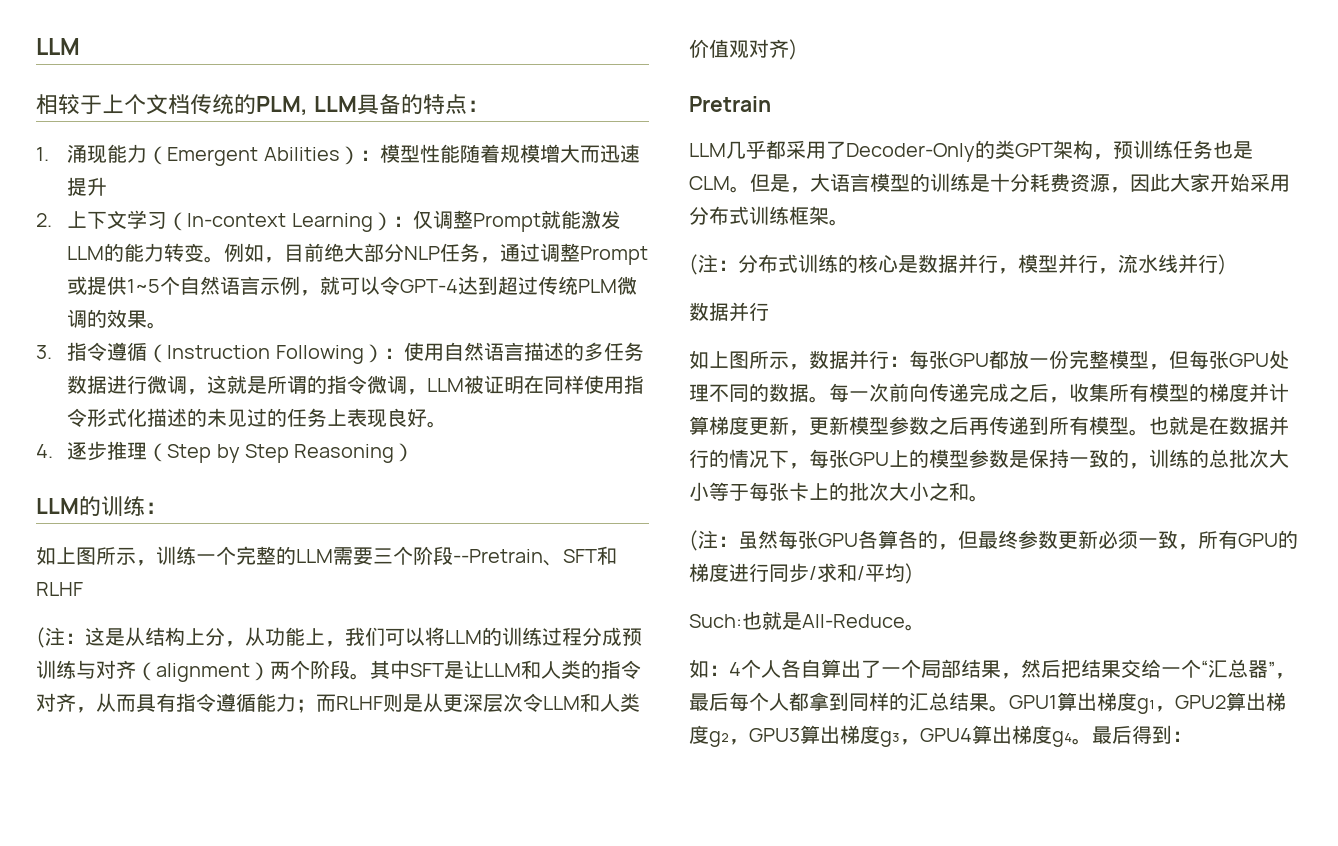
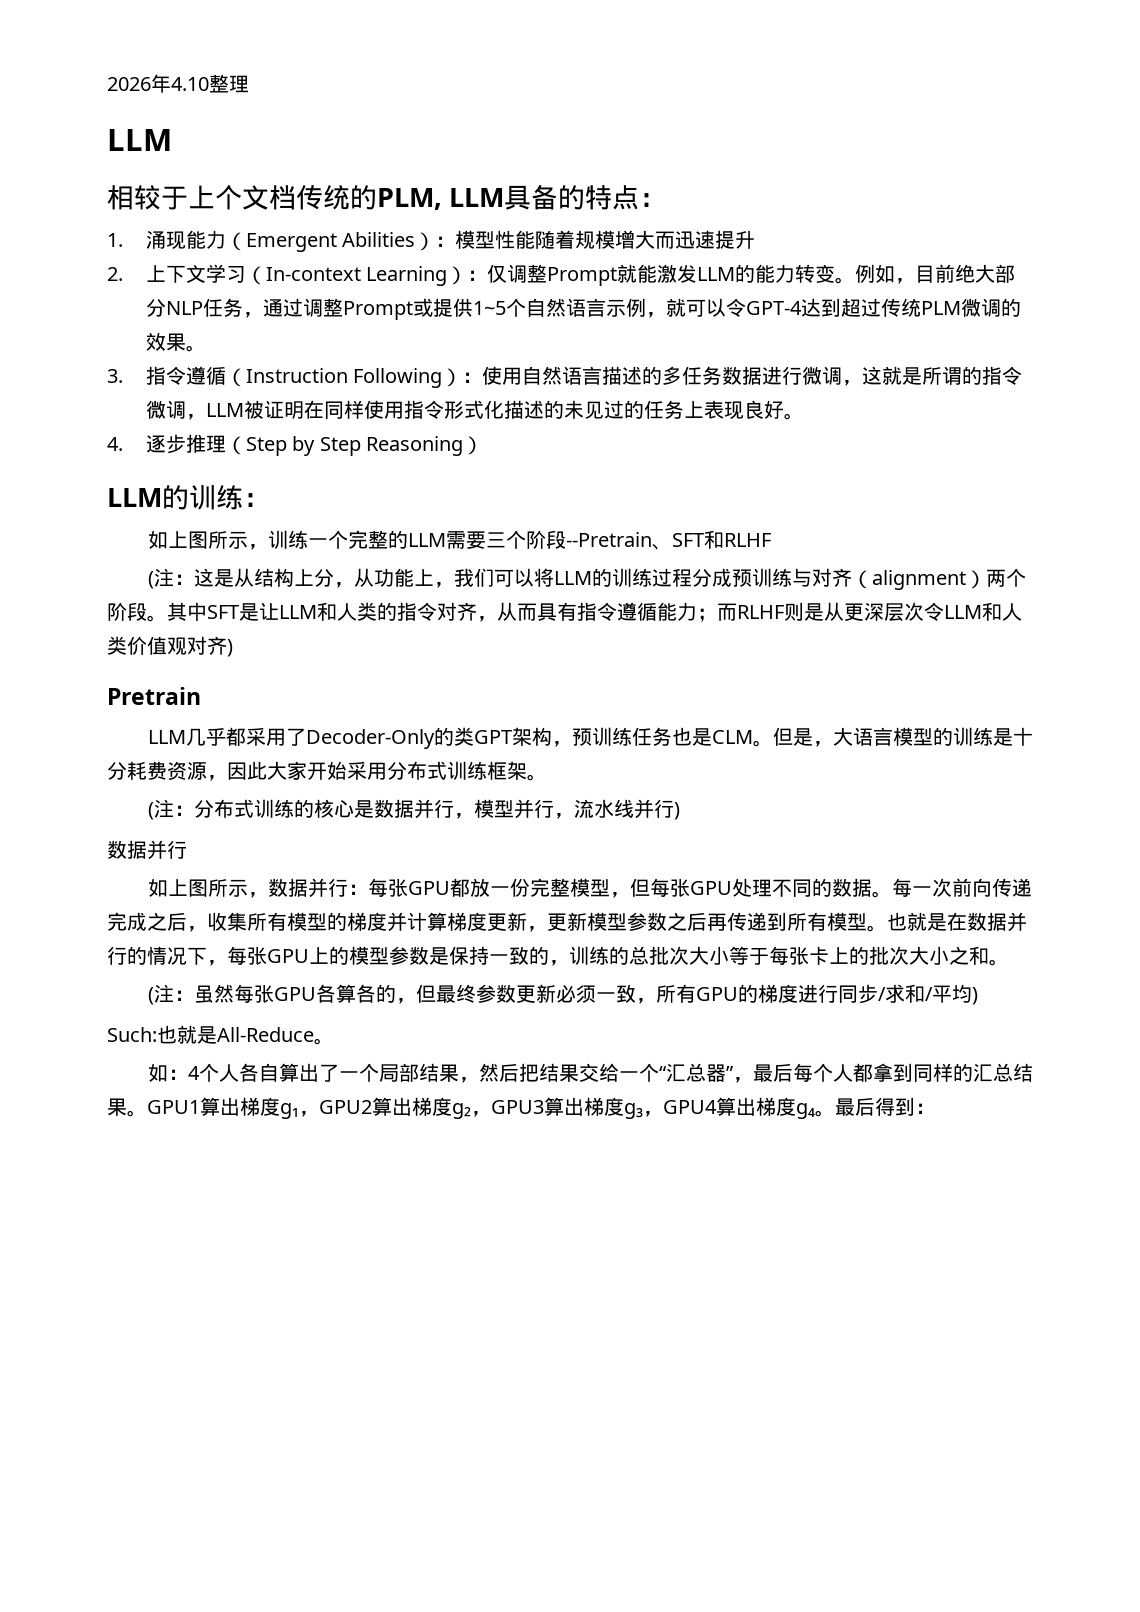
(36, 46) none -> [107,74,249,93] 2026年4.10整理 //

